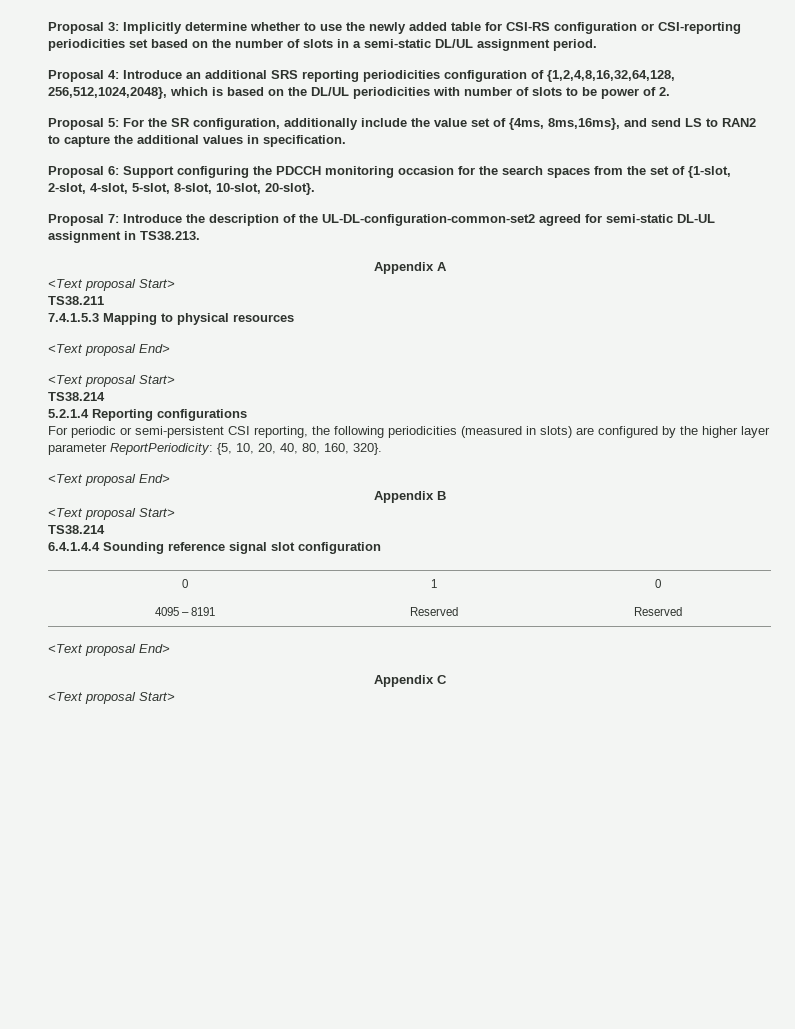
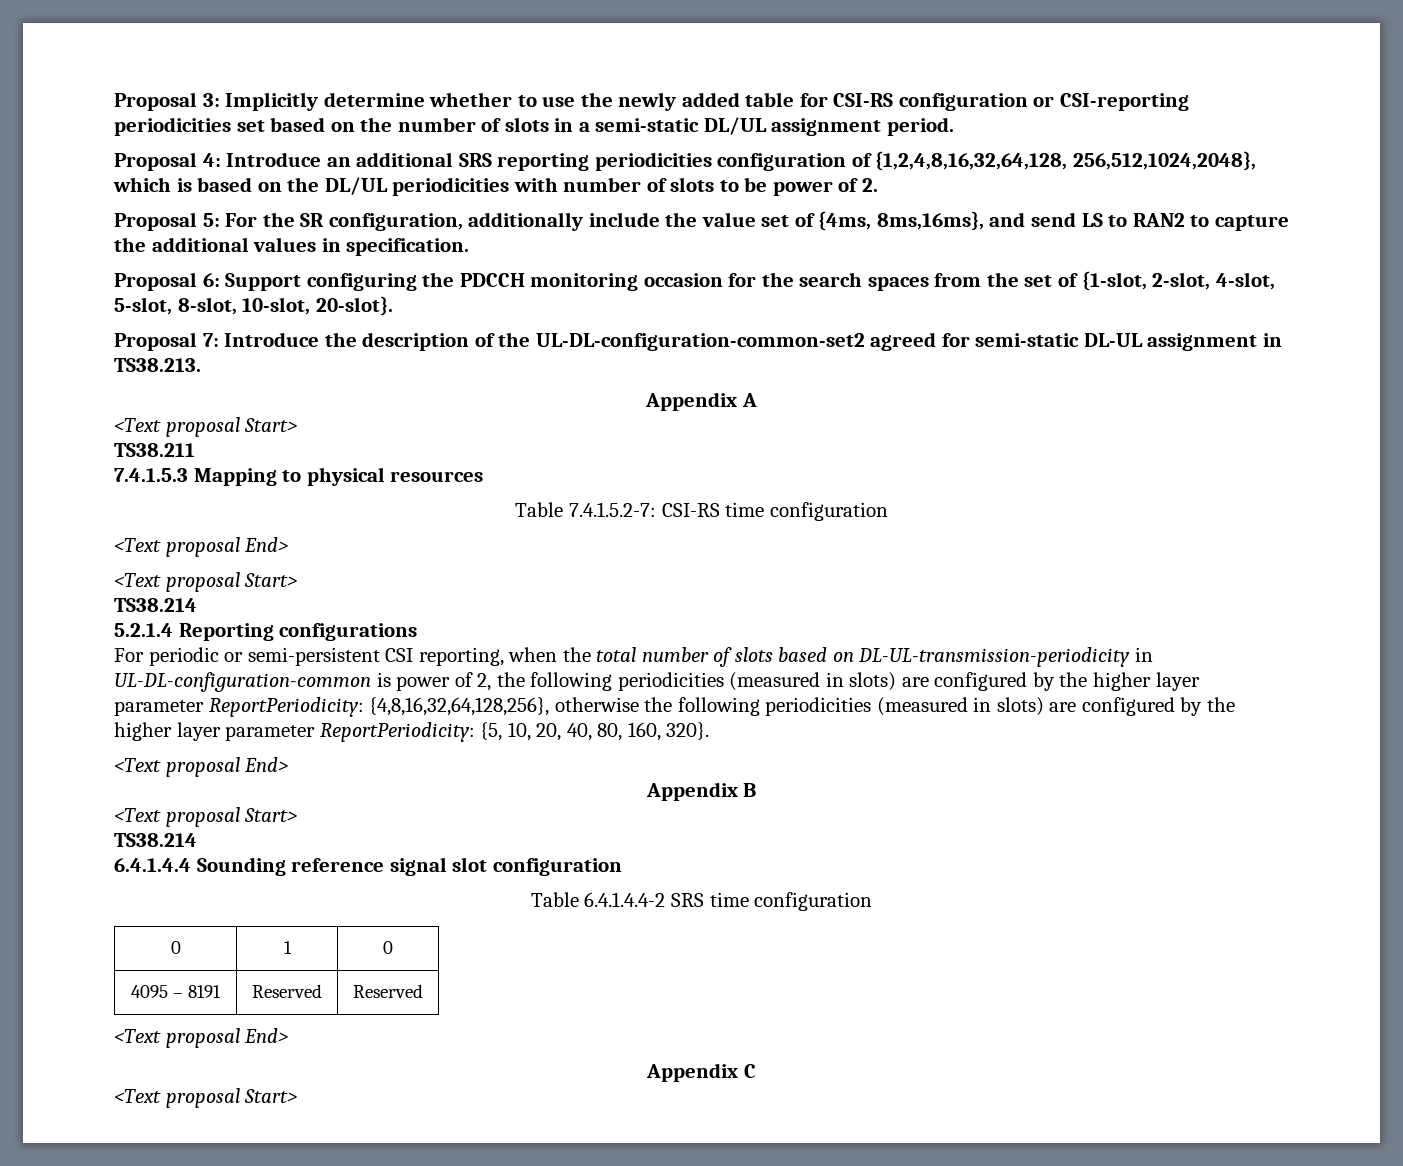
(294, 318) none -> [515,502,888,521] // Table 7.4.1.5.2-7: CSI-RS time configuration
(308, 432) none -> [508,647,1154,667] [114,672,1200,692] [114,697,639,717] when the total number of slots based on DL-UL-transmission-periodicity in UL-DL-configuration-common is power of 2, the following periodicities (measured in slots) are configured by the higher layer parameter ReportPeriodicity: {4,8,16,32,64,128,256}, otherwise
(381, 548) none -> [530,892,873,911] // Table 6.4.1.4.4-2 SRS time configuration

